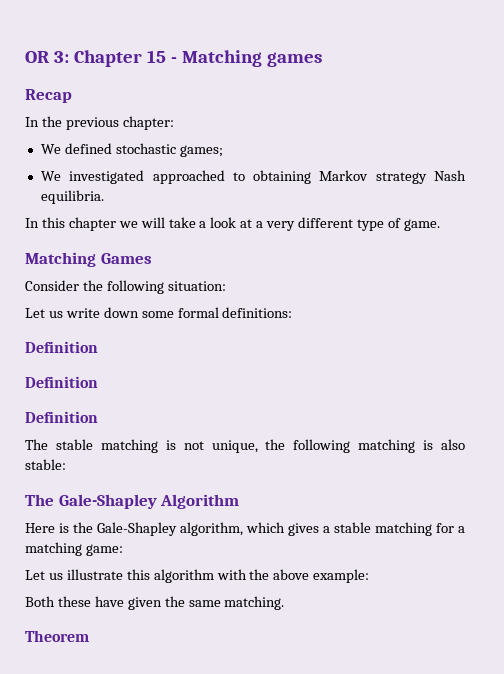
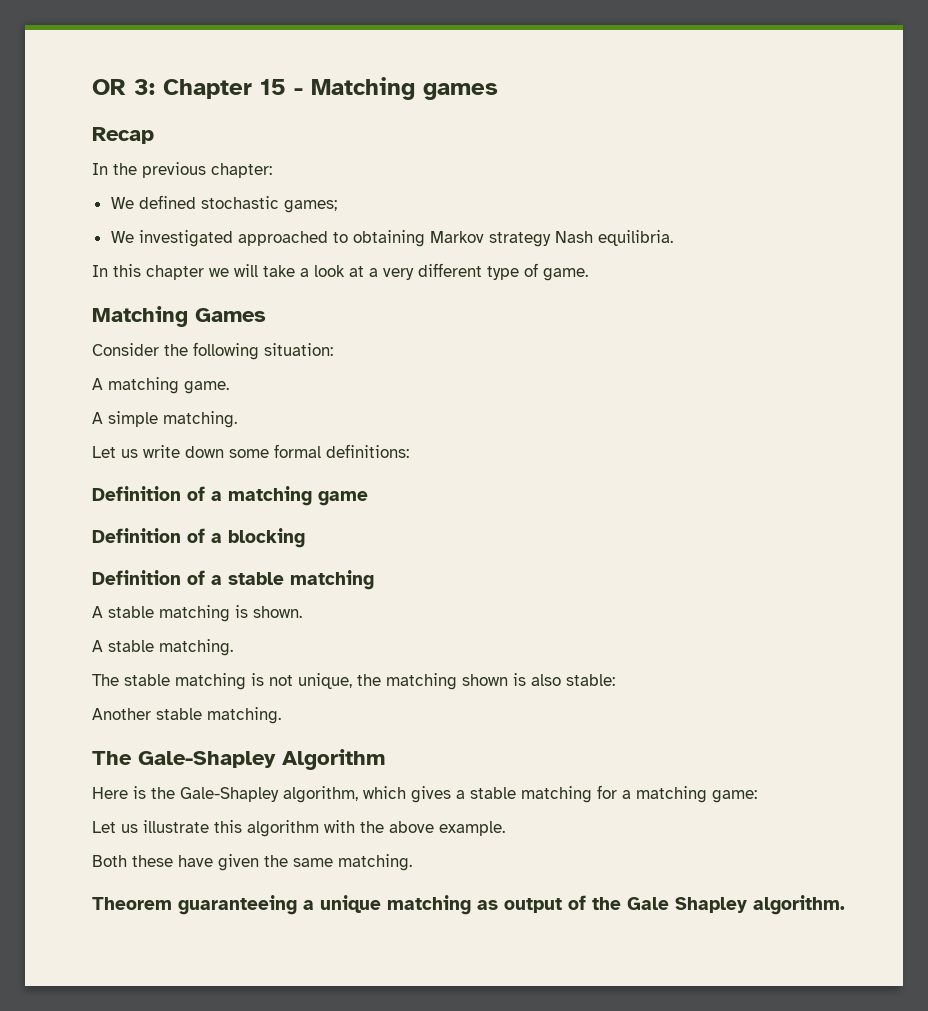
(226, 286) none -> [92,377,229,394] [92,411,237,428] // A matching game. // A simple matching.
[25,376,98,388] [25,411,98,423] // Definition // Definition -> [187,486,368,506] [92,528,305,548] [92,570,374,590] [92,605,302,622] [92,639,233,656] of a matching game // Definition of a blocking // Definition of a stable matching // A stable matching is shown. // A stable matching.
[293,439,416,453] following matching -> [386,673,508,690] matching shown
(66, 464) none -> [92,707,281,724] // Another stable matching.
[313,569,370,583] example: -> [439,821,505,836] example.
(89, 636) none -> [178,895,845,915] guaranteeing a unique matching as output of the Gale Shapley algorithm.

